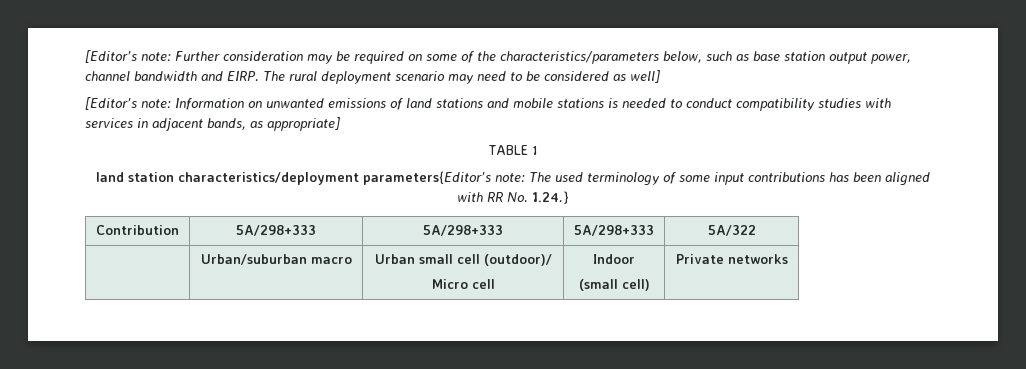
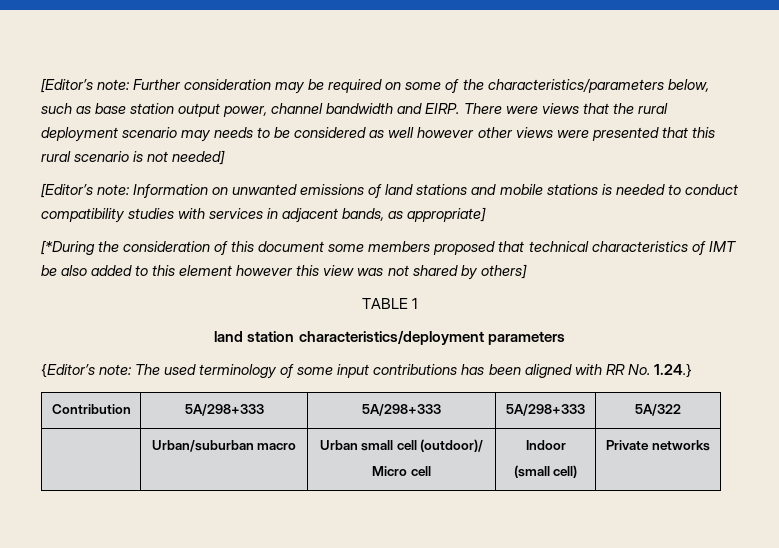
[262,71,285,81] The -> [463,103,634,114] There were views that the
[476,71,506,81] need -> [214,127,254,138] needs
[629,70,660,83] well] -> [388,127,715,141] [41,150,226,165] well however other views were presented that this rural scenario is not needed]
(340, 124) none -> [41,240,736,255] [41,264,527,280] // [*During the consideration of this document some members proposed that technical characteristics of IMT be also added to this element however this view was not shared by others]
[363,171,491,185] parameters{Editor’s -> [487,331,565,345] [41,363,95,378] parameters // {Editor’s

